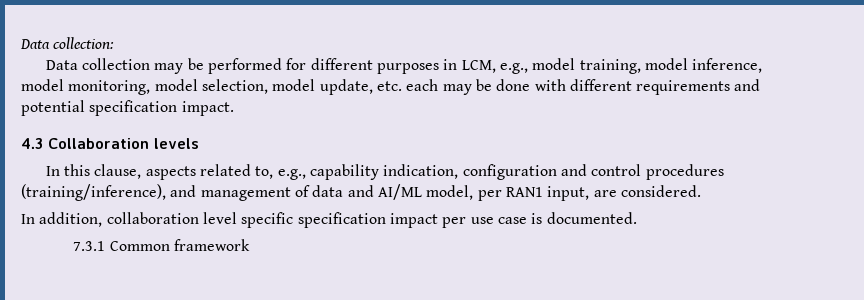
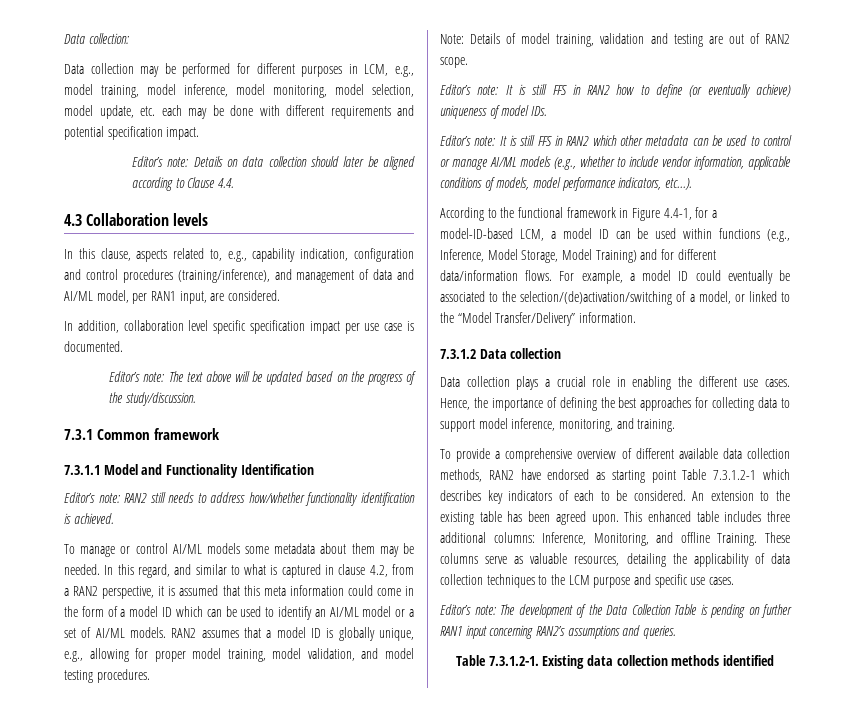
(234, 108) none -> [131,156,415,170] [131,177,234,191] // Editor’s note: Details on data collection should later be aligned according to Clause 4.4.
[73,239,250,251] 7.3.1 Common framework -> [109,371,416,385] [109,392,196,406] [64,428,220,440] [64,464,314,478] [64,492,415,506] [64,513,114,524] [64,543,414,557] [64,564,415,578] [64,585,414,599] [64,606,414,620] [64,627,414,641] [64,648,414,662] [64,669,150,683] [440,33,790,47] [440,57,468,68] [440,84,792,98] [440,105,547,119] [440,135,792,146] [440,156,791,170] [440,177,692,191] [440,207,717,221] [440,228,790,242] [440,249,716,263] [440,270,790,284] [440,291,790,305] [440,312,636,326] [440,348,562,359] [440,376,790,390] [440,397,790,411] [440,418,676,432] [440,448,790,462] [440,469,790,483] [440,490,790,504] [440,511,790,525] [440,532,790,546] [440,553,790,567] [440,574,734,588] [440,604,792,618] [440,625,676,639] [456,655,774,669] Editor’s note: The text above will be updated based on the progress of the study/discussion. // 7.3.1 Common framework // 7.3.1.1 Model and Functionality Identification // Editor’s note: RAN2 still needs to address how/whether functionality identification is achieved. // To manage or control AI/ML models some metadata about them may be needed. In this regard, and similar to what is captured in clause 4.2, from a RAN2 perspective, it is assumed that this meta information could come in the form of a model ID which can be used to identify an AI/ML model or a set of AI/ML models. RAN2 assumes that a model ID is globally unique, e.g., allowing for proper model training, model validation, and model testing procedures. // Note: Details of model training, validation and testing are out of RAN2 scope. // Editor’s note: It is still FFS in RAN2 how to define (or eventually achieve) uniqueness of model IDs. // Editor’s note: It is still FFS in RAN2 which other metadata can be used to control or manage AI/ML models (e.g., whether to include vendor information, applicable conditions of models, model performance indicators, etc...). // According to the functional framework in Figure 4.4-1, for a model-ID-based LCM, a model ID can be used within functions (e.g., Inference, Model Storage, Model Training) and for different data/information flows. For example, a model ID could eventually be associated to the selection/(de)activation/switching of a model, or linked to the “Model Transfer/Delivery” information. // 7.3.1.2 Data collection // Data collection plays a crucial role in enabling the different use cases. Hence, the importance of defining the best approaches for collecting data to support model inference, monitoring, and training. // To provide a comprehensive overview of different available data collection methods, RAN2 have endorsed as starting point Table 7.3.1.2-1 which describes key indicators of each to be considered. An extension to the existing table has been agreed upon. This enhanced table includes three additional columns: Inference, Monitoring, and offline Training. These columns serve as valuable resources, detailing the applicability of data collection techniques to the LCM purpose and specific use cases. // Editor’s note: The development of the Data Collection Table is pending on further RAN1 input concerning RAN2’s assumptions and queries. // Table 7.3.1.2-1. Existing data collection methods identified

